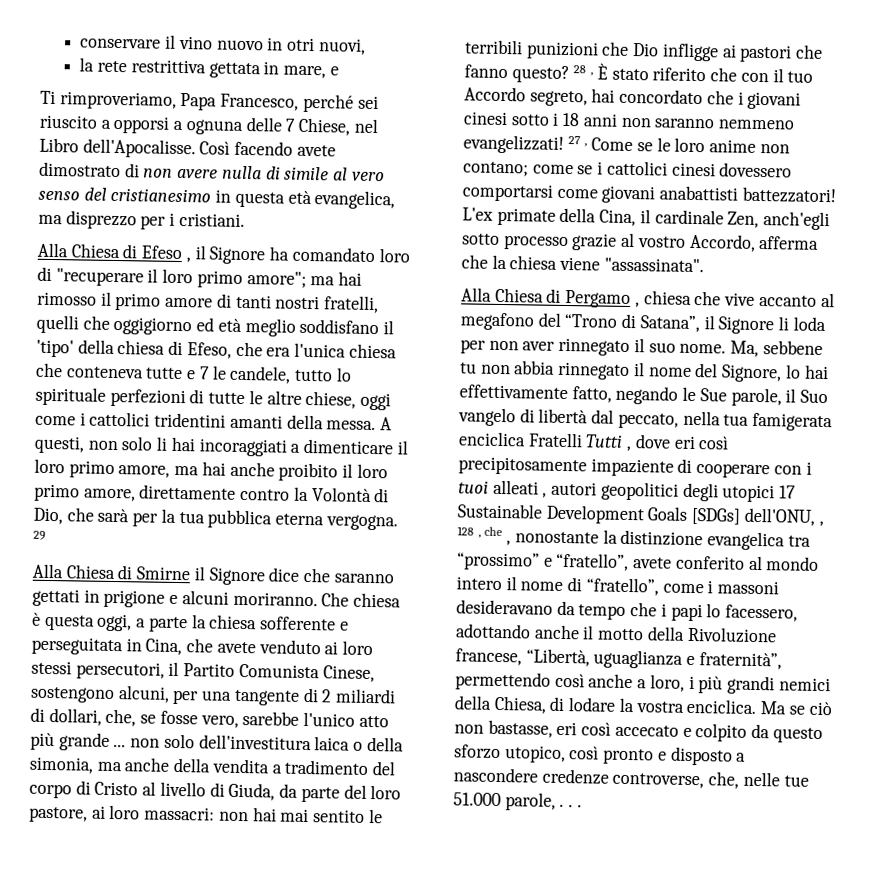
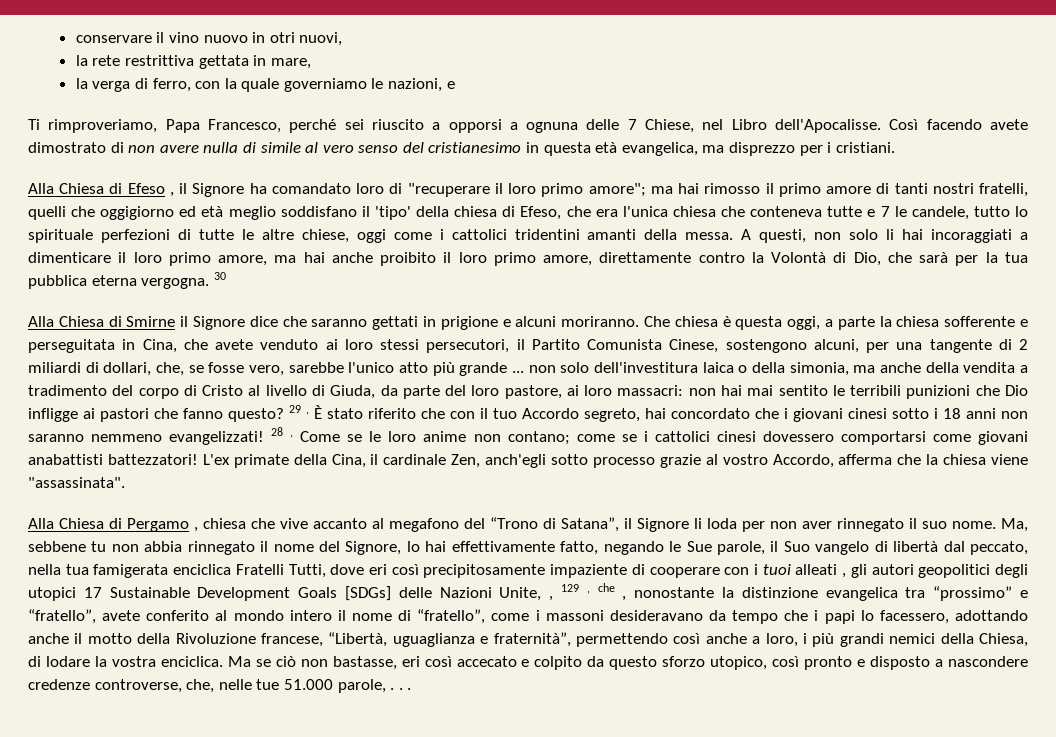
(327, 72) none -> [75,78,443,92] // la verga di ferro, con la quale governiamo le nazioni,
[33,530,46,540] 29 -> [213,272,226,280] 30
[573,65,587,74] 28 -> [289,405,301,413] 29
[567,136,581,145] 27 -> [271,427,284,436] 28
[585,434,632,452] Tutti , -> [288,564,326,578] Tutti,
(548, 495) none -> [850,564,867,578] gli
[743,507,824,527] [457,526,474,536] dell'ONU, , 128 -> [398,587,554,601] [561,584,579,592] delle Nazioni Unite, , 129

